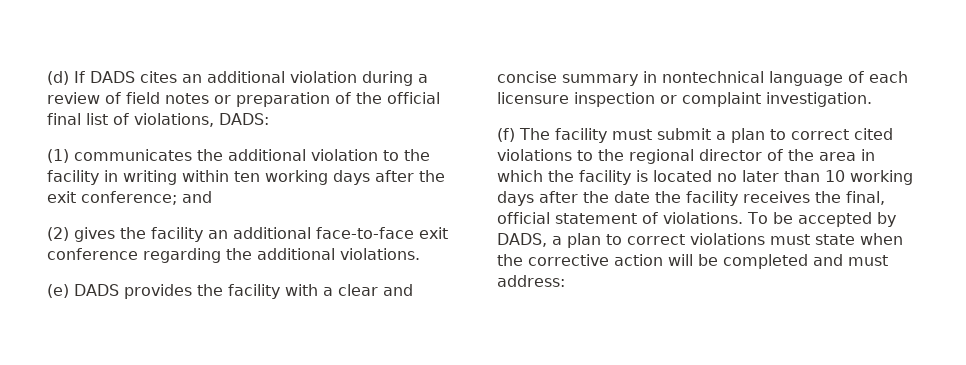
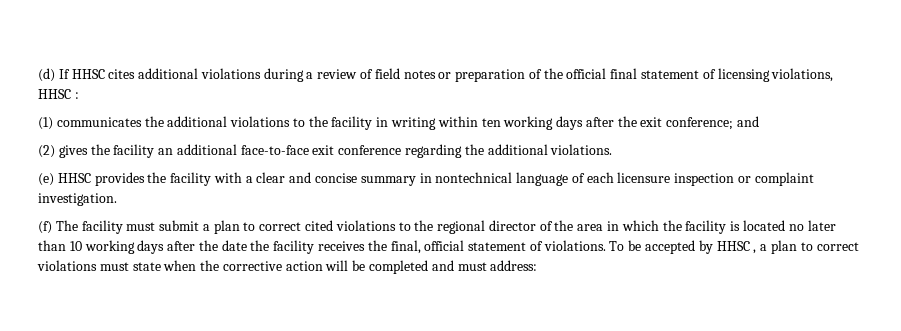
[90,71,357,83] DADS cites an additional violation -> [71,68,261,79] HHSC cites additional violations
[86,113,269,127] list of violations, DADS: -> [641,68,834,82] [38,89,79,99] statement of licensing violations, HHSC :
[311,149,378,161] violation -> [230,116,291,127] violations
[74,284,119,296] DADS -> [57,173,91,183] HHSC
[497,233,547,247] DADS, -> [716,241,757,254] HHSC ,

